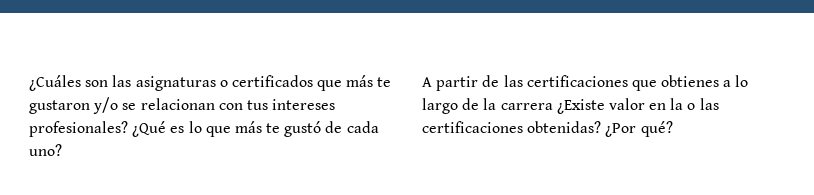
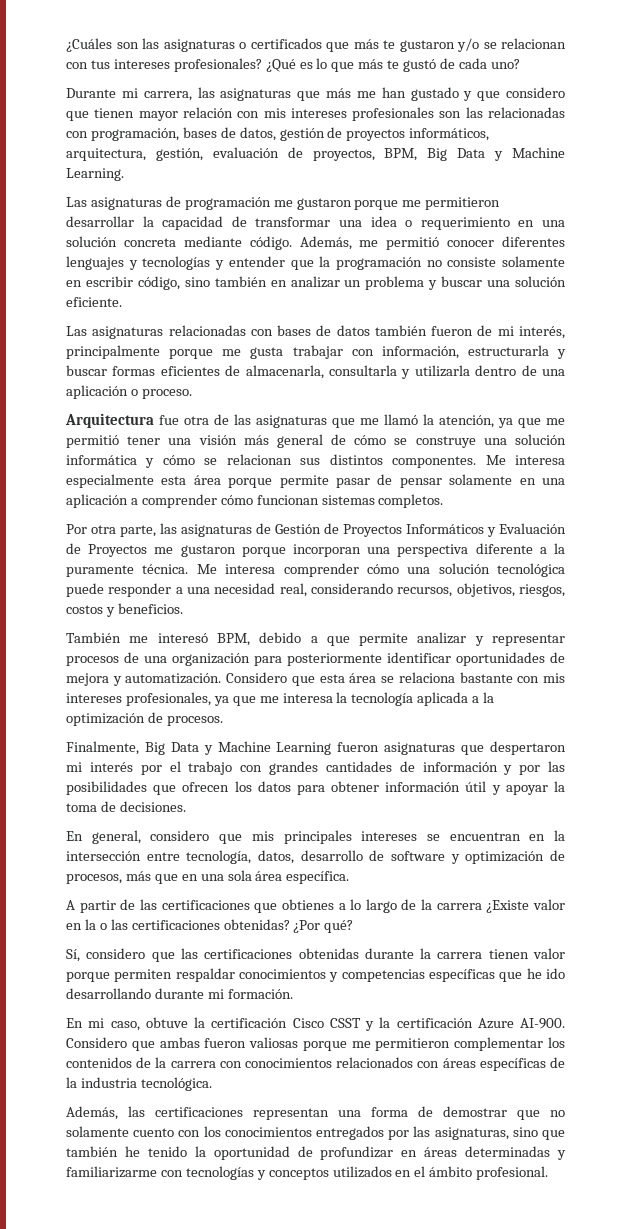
(62, 150) none -> [66,87,565,101] [66,107,566,121] [66,127,490,141] [66,147,566,161] [66,168,124,181] [66,196,501,210] [66,216,566,230] [66,236,565,250] [66,256,565,270] [66,276,567,290] [66,297,122,307] [66,325,565,339] [66,345,566,359] [66,365,565,379] [66,385,192,399] [65,413,565,428] [66,434,566,448] [66,454,565,468] [66,474,565,488] [66,494,444,508] [66,523,566,537] [66,543,565,557] [66,563,565,577] [66,583,565,597] [66,603,183,617] [66,632,566,646] [66,652,565,666] [66,672,566,686] [66,692,495,706] [66,712,223,726] [66,741,567,755] [66,761,565,775] [66,781,565,795] [66,801,186,812] [66,830,565,844] [66,850,565,864] [66,870,350,884] // Durante mi carrera, las asignaturas que más me han gustado y que considero que tienen mayor relación con mis intereses profesionales son las relacionadas con programación, bases de datos, gestión de proyectos informáticos, arquitectura, gestión, evaluación de proyectos, BPM, Big Data y Machine Learning. // Las asignaturas de programación me gustaron porque me permitieron desarrollar la capacidad de transformar una idea o requerimiento en una solución concreta mediante código. Además, me permitió conocer diferentes lenguajes y tecnologías y entender que la programación no consiste solamente en escribir código, sino también en analizar un problema y buscar una solución eficiente. // Las asignaturas relacionadas con bases de datos también fueron de mi interés, principalmente porque me gusta trabajar con información, estructurarla y buscar formas eficientes de almacenarla, consultarla y utilizarla dentro de una aplicación o proceso. // Arquitectura fue otra de las asignaturas que me llamó la atención, ya que me permitió tener una visión más general de cómo se construye una solución informática y cómo se relacionan sus distintos componentes. Me interesa especialmente esta área porque permite pasar de pensar solamente en una aplicación a comprender cómo funcionan sistemas completos. // Por otra parte, las asignaturas de Gestión de Proyectos Informáticos y Evaluación de Proyectos me gustaron porque incorporan una perspectiva diferente a la puramente técnica. Me interesa comprender cómo una solución tecnológica puede responder a una necesidad real, considerando recursos, objetivos, riesgos, costos y beneficios. // También me interesó BPM, debido a que permite analizar y representar procesos de una organización para posteriormente identificar oportunidades de mejora y automatización. Considero que esta área se relaciona bastante con mis intereses profesionales, ya que me interesa la tecnología aplicada a la optimización de procesos. // Finalmente, Big Data y Machine Learning fueron asignaturas que despertaron mi interés por el trabajo con grandes cantidades de información y por las posibilidades que ofrecen los datos para obtener información útil y apoyar la toma de decisiones. // En general, considero que mis principales intereses se encuentran en la intersección entre tecnología, datos, desarrollo de software y optimización de procesos, más que en una sola área específica.
(673, 129) none -> [66,948,565,962] [66,968,565,982] [66,988,293,999] [66,1017,565,1031] [66,1037,565,1051] [66,1057,565,1071] [66,1077,212,1091] [66,1106,565,1120] [66,1126,565,1140] [66,1146,566,1160] [66,1166,549,1180] // Sí, considero que las certificaciones obtenidas durante la carrera tienen valor porque permiten respaldar conocimientos y competencias específicas que he ido desarrollando durante mi formación. // En mi caso, obtuve la certificación Cisco CSST y la certificación Azure AI-900. Considero que ambas fueron valiosas porque me permitieron complementar los contenidos de la carrera con conocimientos relacionados con áreas específicas de la industria tecnológica. // Además, las certificaciones representan una forma de demostrar que no solamente cuento con los conocimientos entregados por las asignaturas, sino que también he tenido la oportunidad de profundizar en áreas determinadas y familiarizarme con tecnologías y conceptos utilizados en el ámbito profesional.

